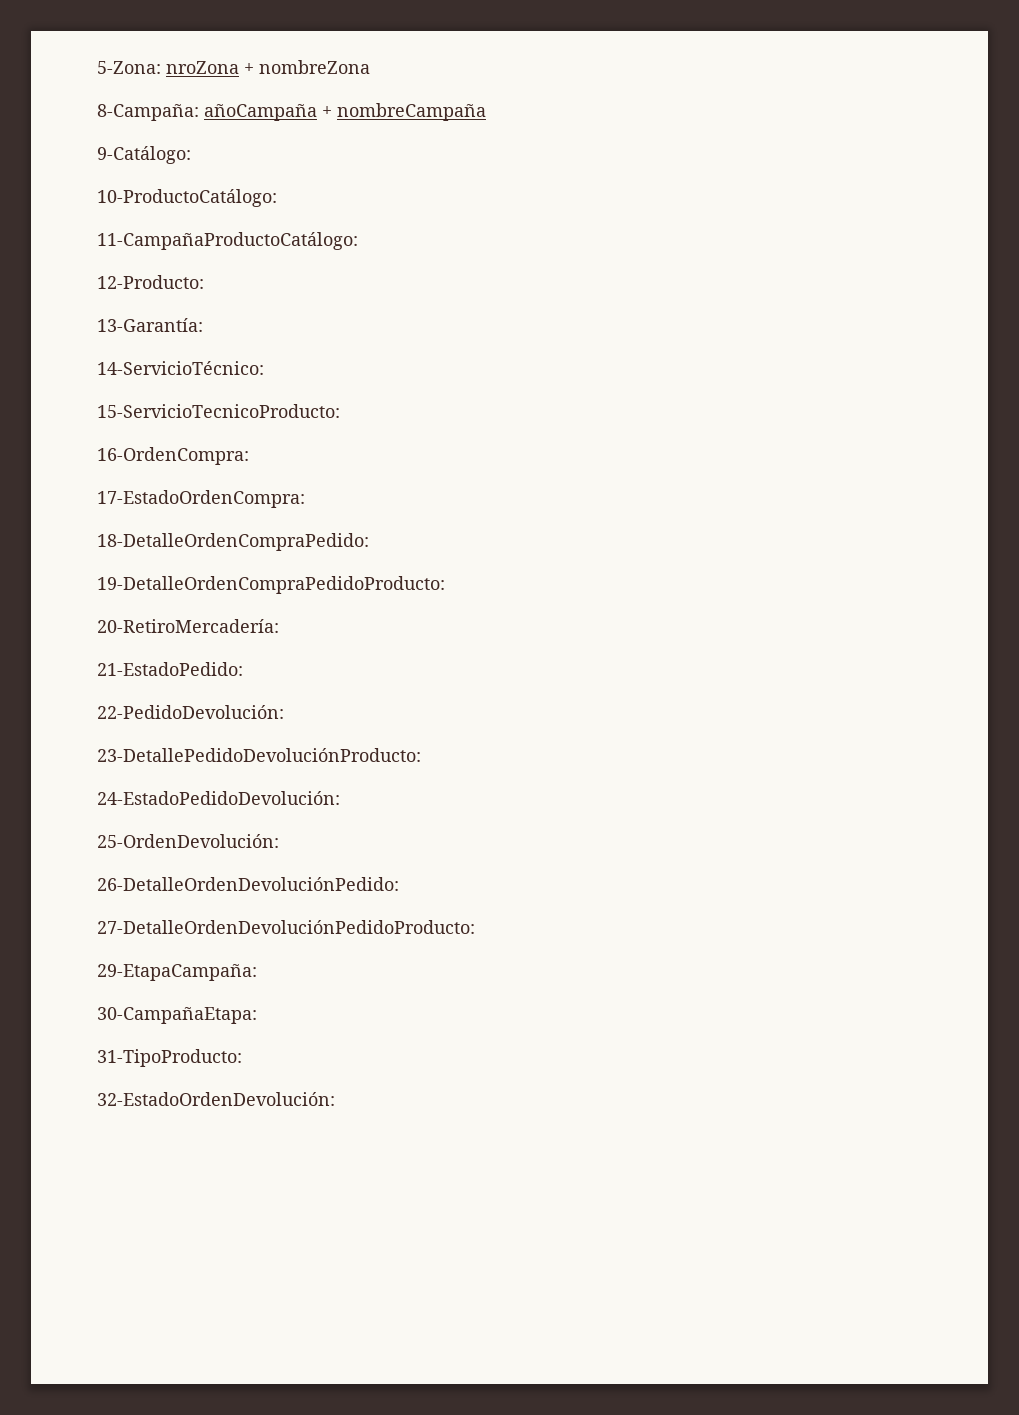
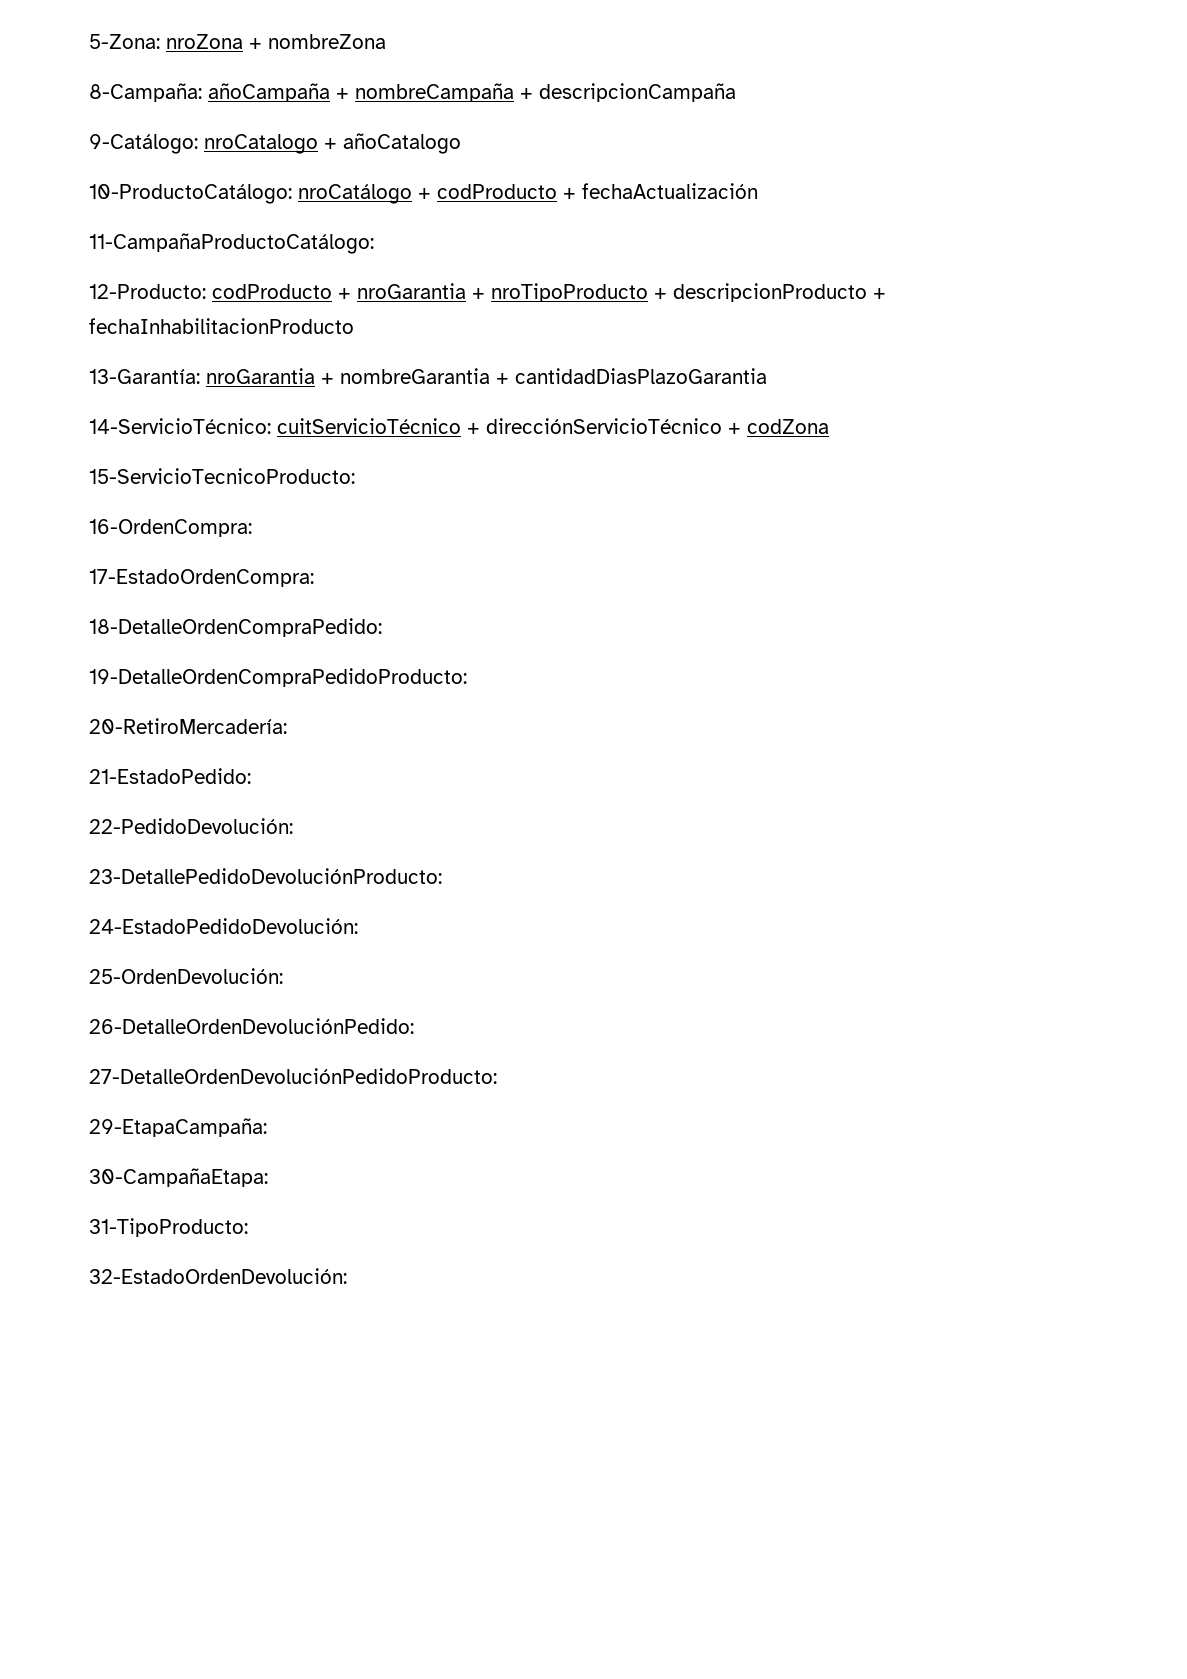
(486, 112) none -> [520,83,736,102] + descripcionCampaña
[97,189,277,207] [97,232,358,250] [97,275,204,289] [97,318,203,332] [97,361,264,375] // 10-ProductoCatálogo: // 11-CampañaProductoCatálogo: // 12-Producto: // 13-Garantía: // 14-ServicioTécnico: -> [204,133,461,154] [89,183,758,204] [89,233,374,254] [89,283,886,302] [89,318,354,334] [89,368,767,384] [89,418,829,434] nroCatalogo + añoCatalogo // 10-ProductoCatálogo: nroCatálogo + codProducto + fechaActualización // 11-CampañaProductoCatálogo: // 12-Producto: codProducto + nroGarantia + nroTipoProducto + descripcionProducto + fechaInhabilitacionProducto // 13-Garantía: nroGarantia + nombreGarantia + cantidadDiasPlazoGarantia // 14-ServicioTécnico: cuitServicioTécnico + direcciónServicioTécnico + codZona

